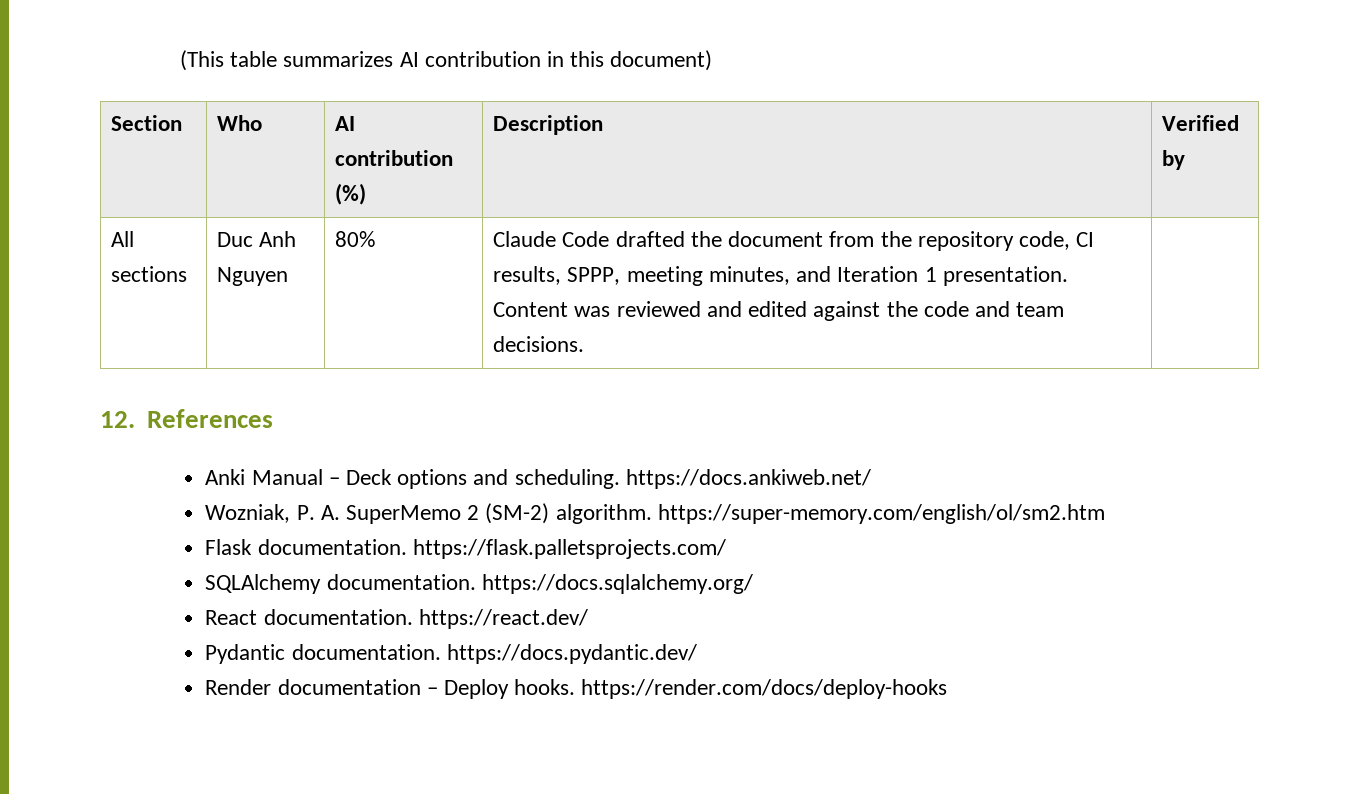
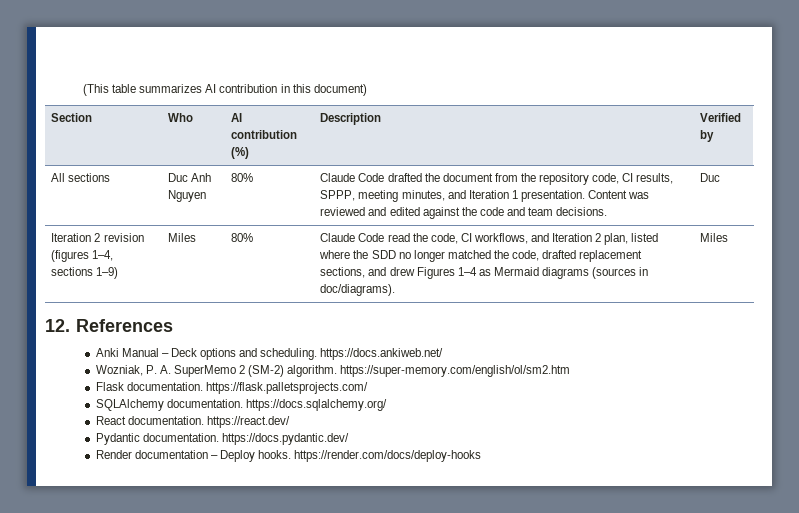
(585, 344) none -> [700,173,721,182] [51,233,144,242] [51,250,114,262] [51,267,119,279] [168,233,197,242] [231,233,254,242] [320,233,659,245] [319,250,643,262] [320,267,649,279] [320,284,396,296] [700,233,729,242] Duc // Iteration 2 revision (figures 1–4, sections 1–9) | Miles | 80% | Claude Code read the code, CI workflows, and Iteration 2 plan, listed where the SDD no longer matched the code, drafted replacement sections, and drew Figures 1–4 as Mermaid diagrams (sources in doc/diagrams). | Miles

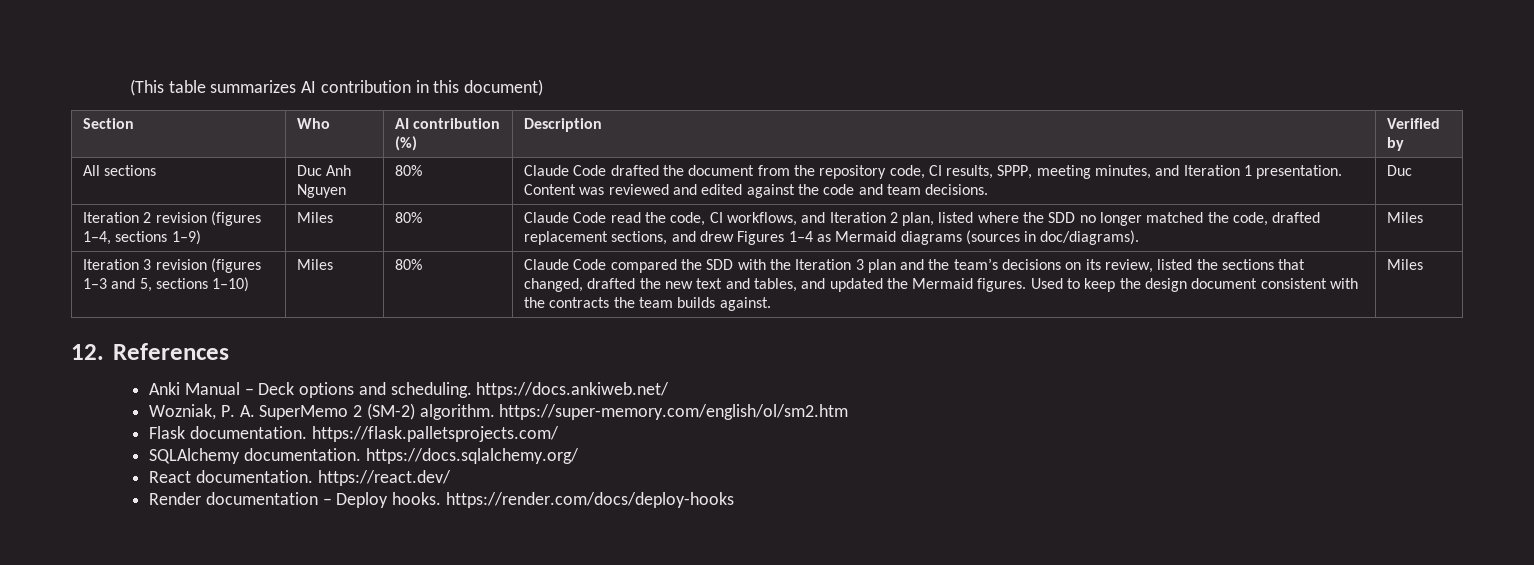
(729, 237) none -> [82,258,261,273] [82,277,250,292] [296,259,333,270] [394,259,422,270] [523,258,1306,273] [523,278,1359,292] [523,297,771,311] [1386,259,1423,270] // Iteration 3 revision (figures 1–3 and 5, sections 1–10) | Miles | 80% | Claude Code compared the SDD with the Iteration 3 plan and the team’s decisions on its review, listed the sections that changed, drafted the new text and tables, and updated the Mermaid figures. Used to keep the design document consistent with the contracts the team builds against. | Miles
[95,433,349,445] // Pydantic documentation. https://docs.pydantic.dev/ -> (451, 478) none

